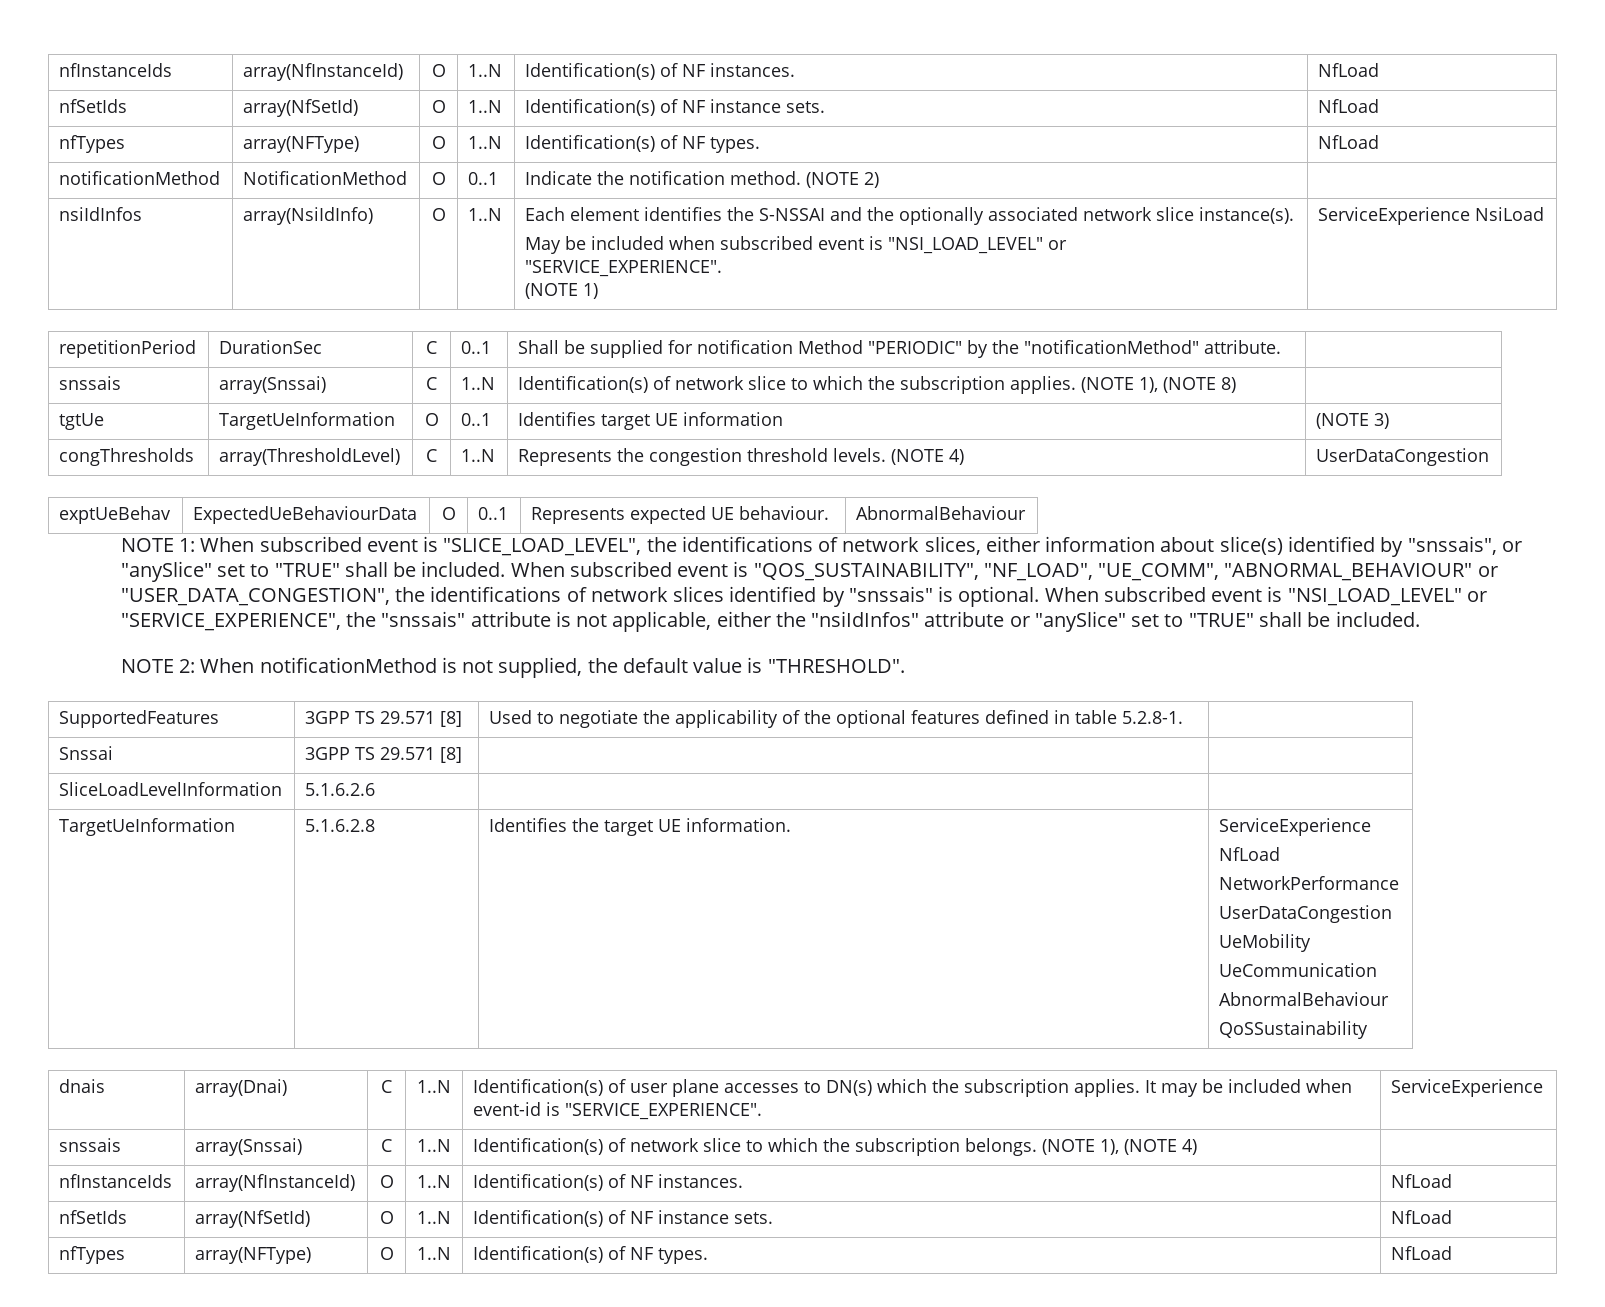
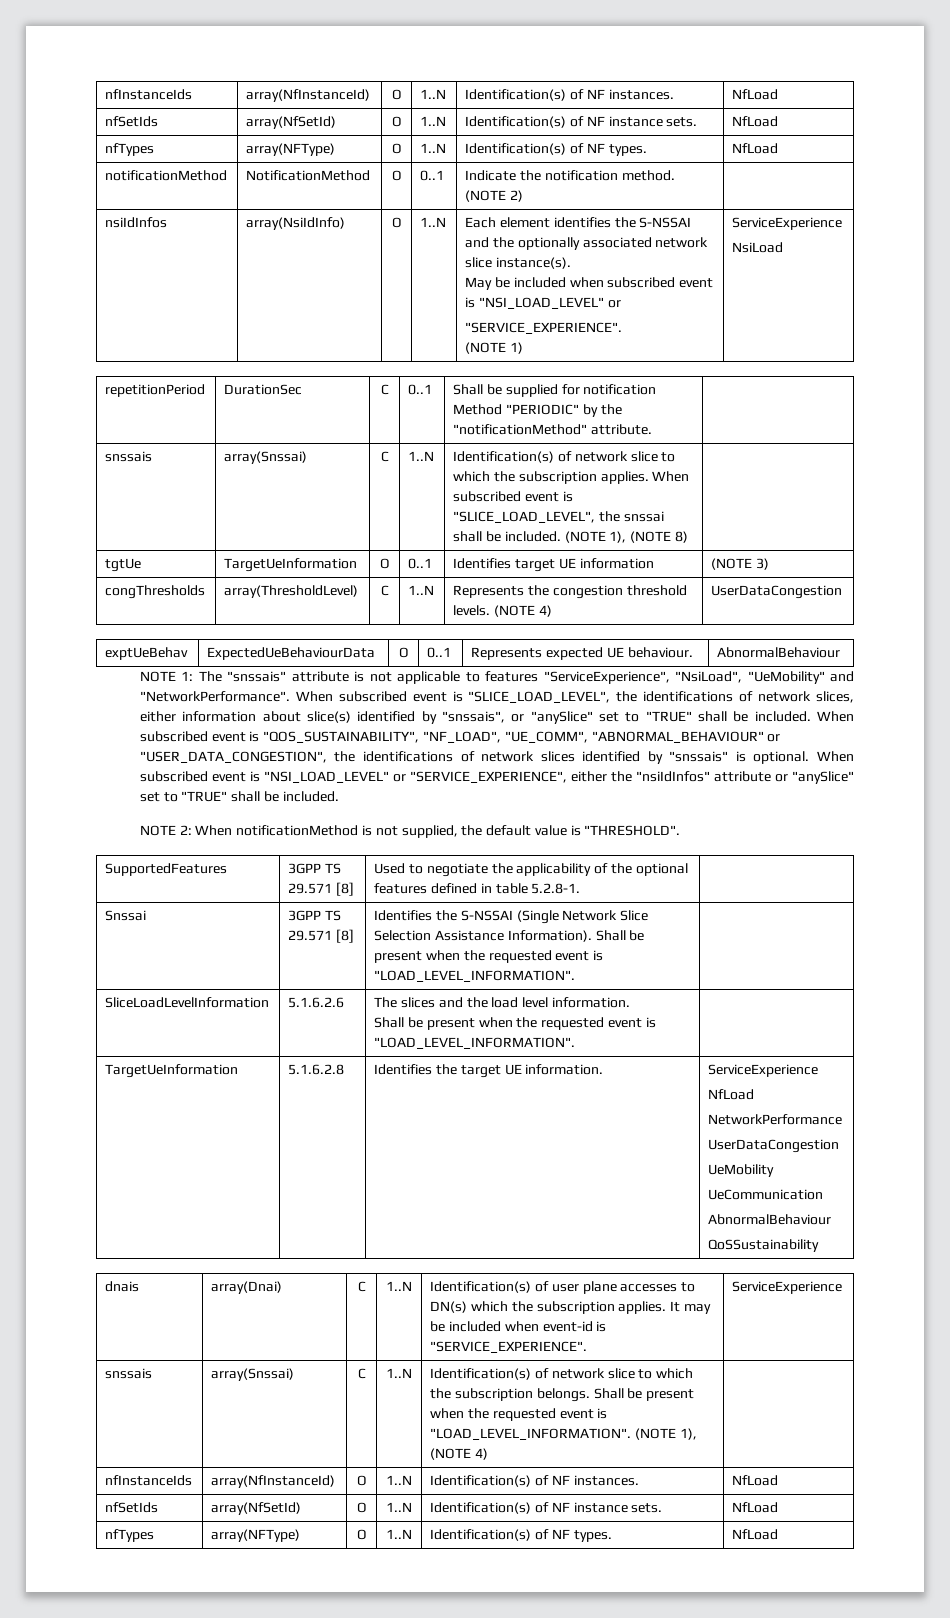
(1471, 216) none -> (843, 223) //
(1077, 385) none -> [652,471,690,482] [453,491,573,502] [453,511,664,523] [453,531,561,542] When subscribed event is "SLICE_LOAD_LEVEL", the snssai shall be included.
(196, 545) none -> [198,671,855,684] [139,691,290,702] The "snssais" attribute is not applicable to features "ServiceExperience", "NsiLoad", "UeMobility" and "NetworkPerformance".
[346,611,712,632] the "snssais" attribute is not applicable, -> (567, 777) none
[59,782,283,796] [305,783,376,796] | // SliceLoadLevelInformation | 5.1.6.2.6 | -> [374,910,649,924] [374,930,645,942] [374,950,604,963] [374,970,576,982] [105,997,270,1008] [288,997,345,1008] [374,997,631,1008] [374,1017,656,1030] [374,1037,576,1049] Identifies the S-NSSAI (Single Network Slice Selection Assistance Information). Shall be present when the requested event is "LOAD_LEVEL_INFORMATION". | // SliceLoadLevelInformation | 5.1.6.2.6 | The slices and the load level information. // Shall be present when the requested event is "LOAD_LEVEL_INFORMATION".
(1038, 1147) none -> [593,1388,695,1401] [430,1408,608,1421] [430,1428,632,1440] Shall be present when the requested event is "LOAD_LEVEL_INFORMATION".

